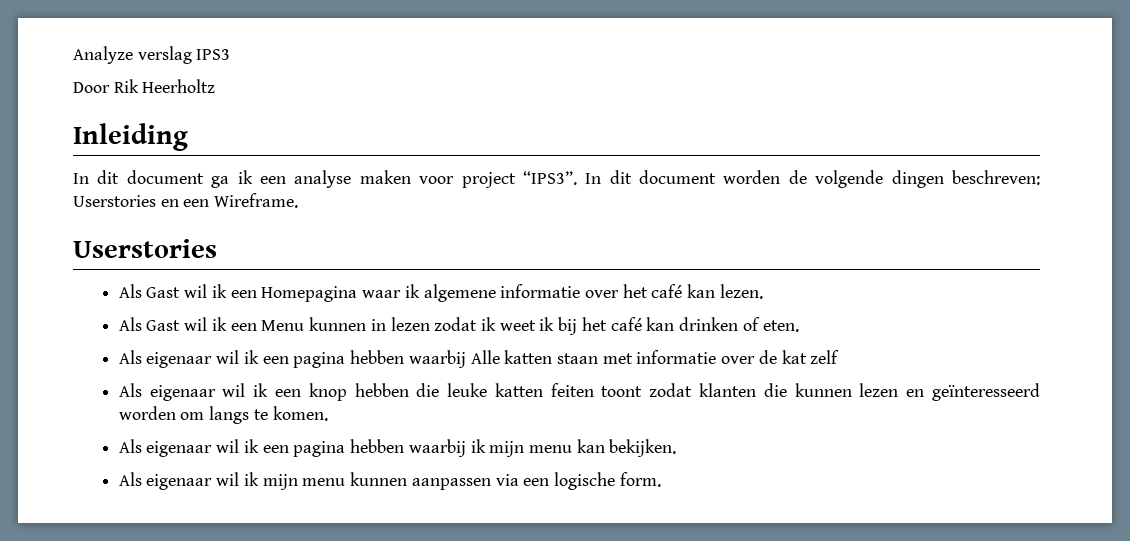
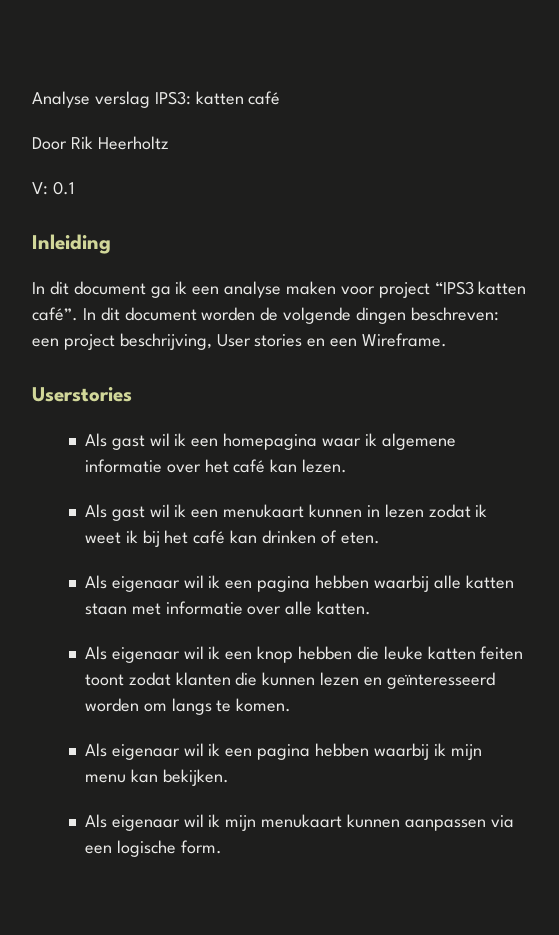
[73,46,231,64] Analyze verslag IPS3 -> [32,91,281,108] Analyse verslag IPS3: katten café
(216, 86) none -> [32,181,74,195] // V: 0.1
[522,171,577,185] “IPS3”. -> [434,281,527,295] [32,307,78,321] “IPS3 katten café”.
[73,195,156,207] Userstories -> [32,333,303,350] een project beschrijving, User stories
[146,284,358,302] Gast wil ik een Homepagina -> [111,433,318,450] gast wil ik een homepagina
[146,317,305,331] Gast wil ik een Menu -> [111,504,305,521] gast wil ik een menukaart
[470,350,500,364] Alle -> [433,575,461,589] alle
[758,350,840,364] de kat zelf -> [285,601,372,615] alle katten.
[302,478,346,486] menu -> [261,814,343,828] menukaart

